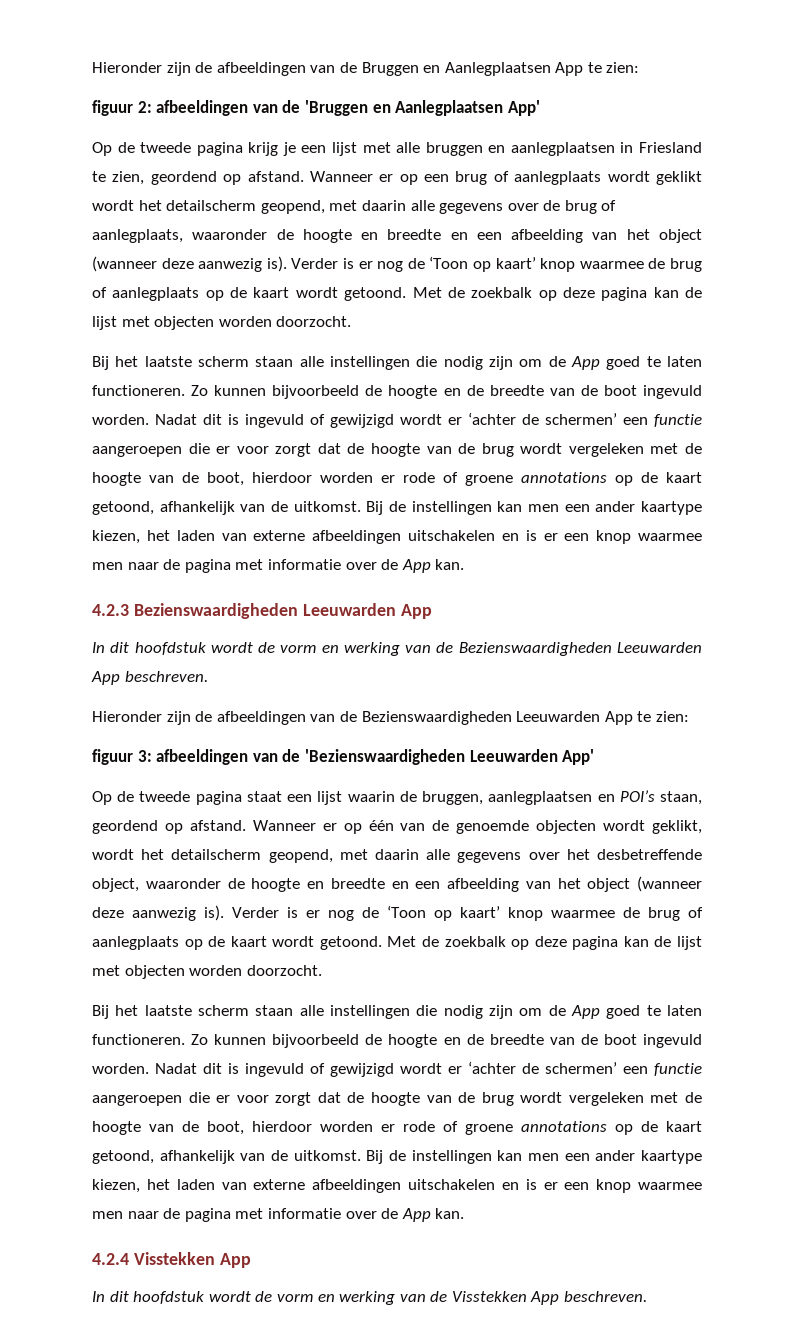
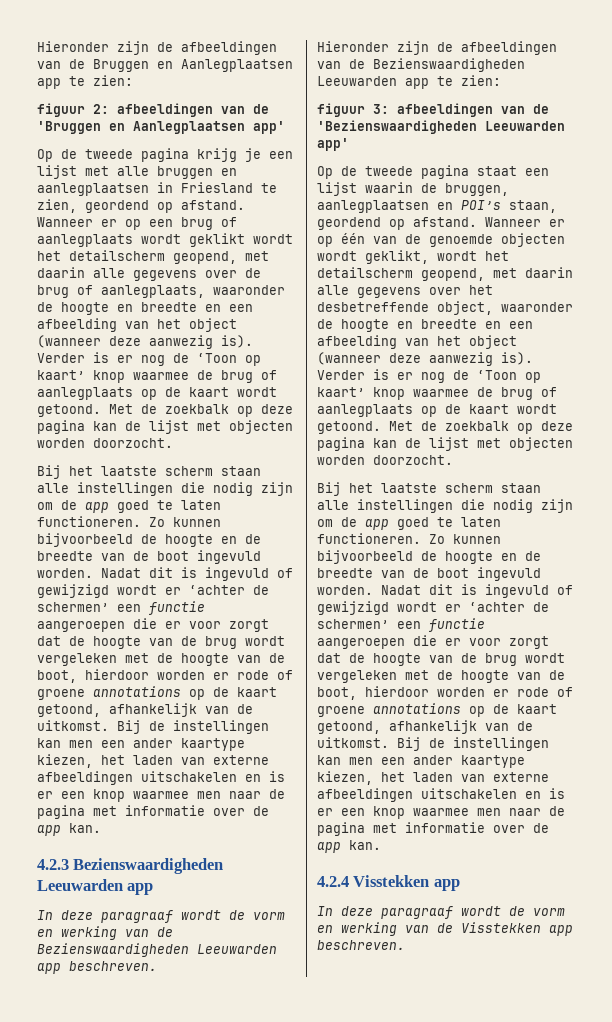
[555,62,584,76] App -> [37,78,61,89] app
[507,100,540,116] App' -> [253,121,285,134] app'
[570,356,600,370] App -> [85,502,109,513] app
[401,559,431,573] App -> [37,825,61,836] app
[400,604,432,619] [92,642,206,655] App // In dit hoofdstuk -> [127,883,154,895] [37,910,173,923] app // In deze paragraaf
[91,671,120,685] App -> [37,963,61,974] app
[604,711,633,725] App -> [405,78,429,89] app
[562,749,595,765] App' -> [317,138,349,151] app'
[570,1005,600,1019] App -> [365,519,389,530] app
[401,1208,431,1222] App -> [317,842,341,853] app
[219,1253,251,1268] [92,1291,205,1304] App // In dit hoofdstuk -> [433,879,460,891] [317,906,453,919] app // In deze paragraaf
[530,1291,560,1305] App -> [549,925,573,936] app

